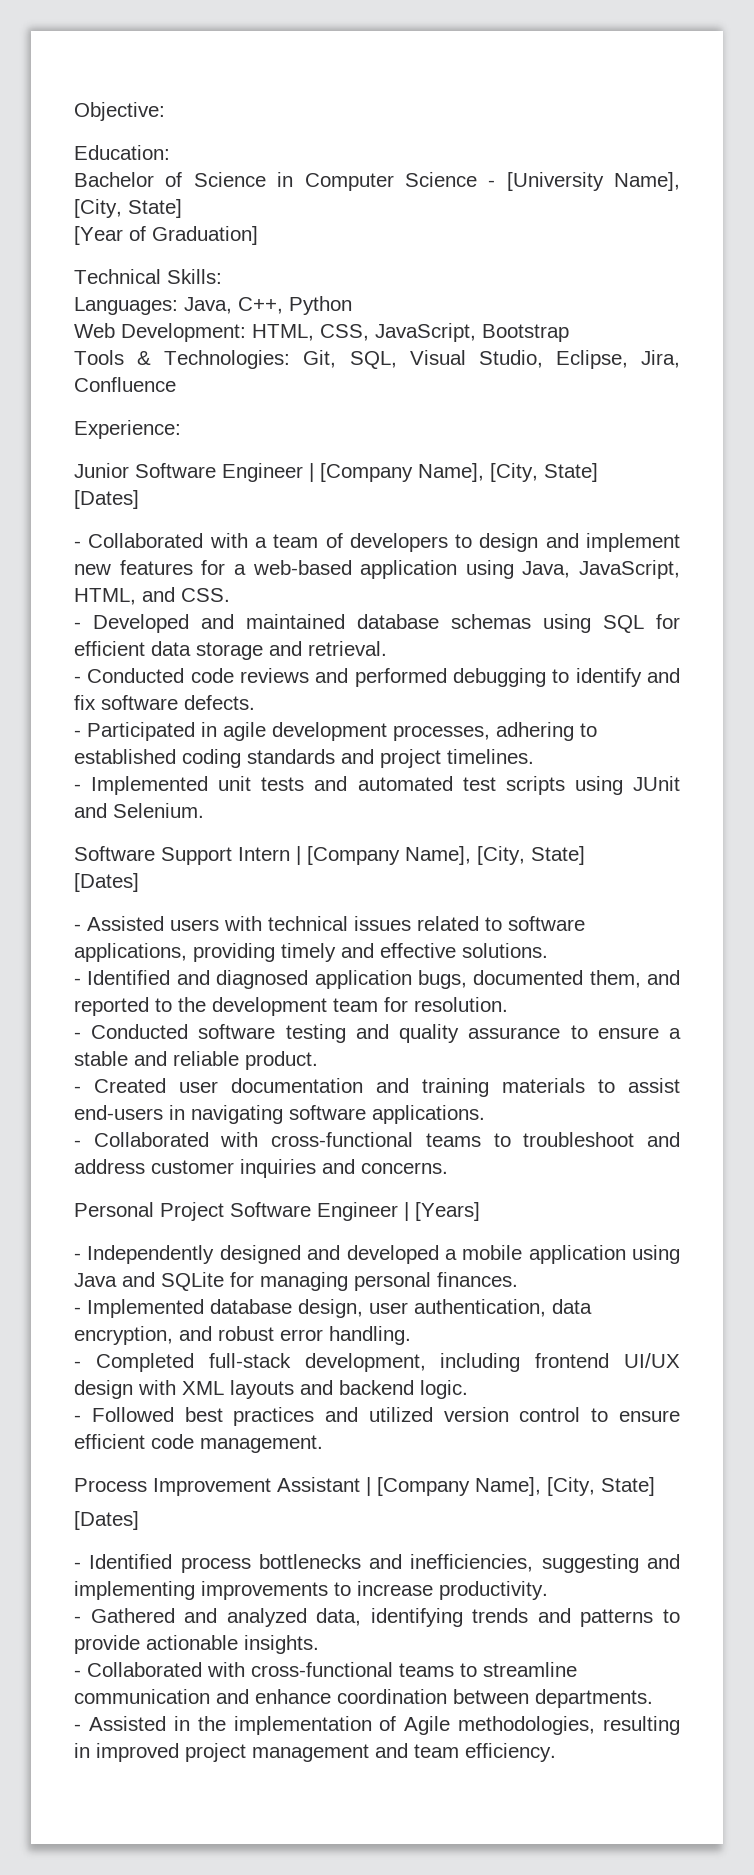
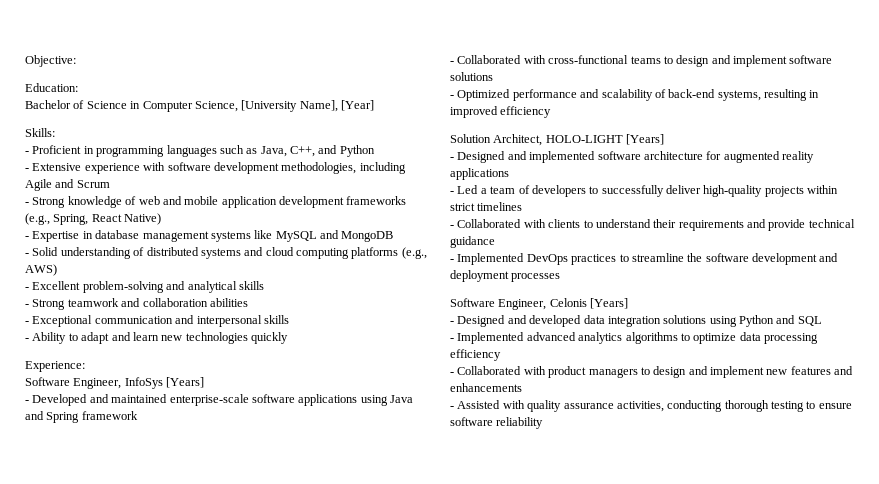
[404,172,680,191] [74,199,182,218] [74,226,258,245] [74,269,222,284] [74,297,178,315] Science - [University Name], [City, State] // [Year of Graduation] // Technical Skills: // Languages: -> [194,100,374,112] [25,128,55,137] [25,145,258,157] Science, [University Name], [Year] // Skills: // - Proficient in programming languages such as
(283, 305) none -> [318,145,338,154] and
[74,323,569,342] [74,350,680,369] [74,377,176,392] [74,420,181,439] [74,463,598,482] [74,490,139,509] [74,533,681,552] [74,560,680,579] [74,587,230,605] [74,614,680,633] [74,641,387,660] [74,668,680,687] [74,695,255,710] [74,722,597,741] [74,749,534,768] [74,776,680,795] [74,803,204,818] [74,846,585,865] [74,873,139,892] [74,916,585,931] [74,943,548,962] [74,970,680,989] [74,997,508,1016] [74,1024,681,1043] [74,1051,318,1070] [74,1078,680,1097] [74,1105,485,1124] [74,1132,680,1147] [74,1159,448,1178] [74,1202,480,1221] [74,1245,680,1264] [74,1272,518,1291] [74,1299,592,1318] [74,1326,411,1345] [74,1353,680,1372] [74,1380,468,1399] [74,1407,680,1426] [74,1434,323,1453] [74,1477,655,1496] [74,1511,139,1530] [74,1554,680,1573] [74,1581,548,1600] [74,1608,680,1627] [74,1635,319,1654] [74,1662,577,1677] [74,1689,653,1708] [74,1716,680,1735] [74,1743,556,1762] Web Development: HTML, CSS, JavaScript, Bootstrap // Tools & Technologies: Git, SQL, Visual Studio, Eclipse, Jira, Confluence // Experience: // Junior Software Engineer | [Company Name], [City, State] // [Dates] // - Collaborated with a team of developers to design and implement new features for a web-based application using Java, JavaScript, HTML, and CSS. // - Developed and maintained database schemas using SQL for efficient data storage and retrieval. // - Conducted code reviews and performed debugging to identify and fix software defects. // - Participated in agile development processes, adhering to established coding standards and project timelines. // - Implemented unit tests and automated test scripts using JUnit and Selenium. // Software Support Intern | [Company Name], [City, State] // [Dates] // - Assisted users with technical issues related to software applications, providing timely and effective solutions. // - Identified and diagnosed application bugs, documented them, and reported to the development team for resolution. // - Conducted software testing and quality assurance to ensure a stable and reliable product. // - Created user documentation and training materials to assist end-users in navigating software applications. // - Collaborated with cross-functional teams to troubleshoot and address customer inquiries and concerns. // Personal Project Software Engineer | [Years] // - Independently designed and developed a mobile application using Java and SQLite for managing personal finances. // - Implemented database design, user authentication, data encryption, and robust error handling. // - Completed full-stack development, including frontend UI/UX design with XML layouts and backend logic. // - Followed best practices and utilized version control to ensure efficient code management. // Process Improvement Assistant | [Company Name], [City, State] // [Dates] // - Identified process bottlenecks and inefficiencies, suggesting and implementing improvements to increase productivity. // - Gathered and analyzed data, identifying trends and patterns to provide actionable insights. // - Collaborated with cross-functional teams to streamline communication and enhance coordination between departments. // - Assisted in the implementation of Agile methodologies, resulting in improved project management and team efficiency. -> [25,162,406,174] [25,179,110,191] [25,196,407,208] [25,213,162,225] [25,230,394,242] [25,247,427,259] [25,264,57,276] [25,281,264,293] [25,298,248,310] [25,315,289,327] [25,332,288,344] [25,361,85,372] [25,377,205,389] [25,394,413,406] [25,411,138,423] [450,55,833,67] [450,72,493,81] [450,89,820,101] [450,106,552,118] [450,134,665,146] [450,151,814,163] [450,168,509,180] [450,185,839,197] [450,202,523,211] [450,219,855,231] [450,236,495,248] [450,253,839,265] [450,270,561,282] [450,298,629,310] [450,315,822,327] [450,332,818,344] [450,349,501,361] [450,366,854,378] [450,383,522,392] [450,400,852,412] [450,417,544,429] - Extensive experience with software development methodologies, including Agile and Scrum // - Strong knowledge of web and mobile application development frameworks (e.g., Spring, React Native) // - Expertise in database management systems like MySQL and MongoDB // - Solid understanding of distributed systems and cloud computing platforms (e.g., AWS) // - Excellent problem-solving and analytical skills // - Strong teamwork and collaboration abilities // - Exceptional communication and interpersonal skills // - Ability to adapt and learn new technologies quickly // Experience: // Software Engineer, InfoSys [Years] // - Developed and maintained enterprise-scale software applications using Java and Spring framework // - Collaborated with cross-functional teams to design and implement software solutions // - Optimized performance and scalability of back-end systems, resulting in improved efficiency // Solution Architect, HOLO-LIGHT [Years] // - Designed and implemented software architecture for augmented reality applications // - Led a team of developers to successfully deliver high-quality projects within strict timelines // - Collaborated with clients to understand their requirements and provide technical guidance // - Implemented DevOps practices to streamline the software development and deployment processes // Software Engineer, Celonis [Years] // - Designed and developed data integration solutions using Python and SQL // - Implemented advanced analytics algorithms to optimize data processing efficiency // - Collaborated with product managers to design and implement new features and enhancements // - Assisted with quality assurance activities, conducting thorough testing to ensure software reliability

